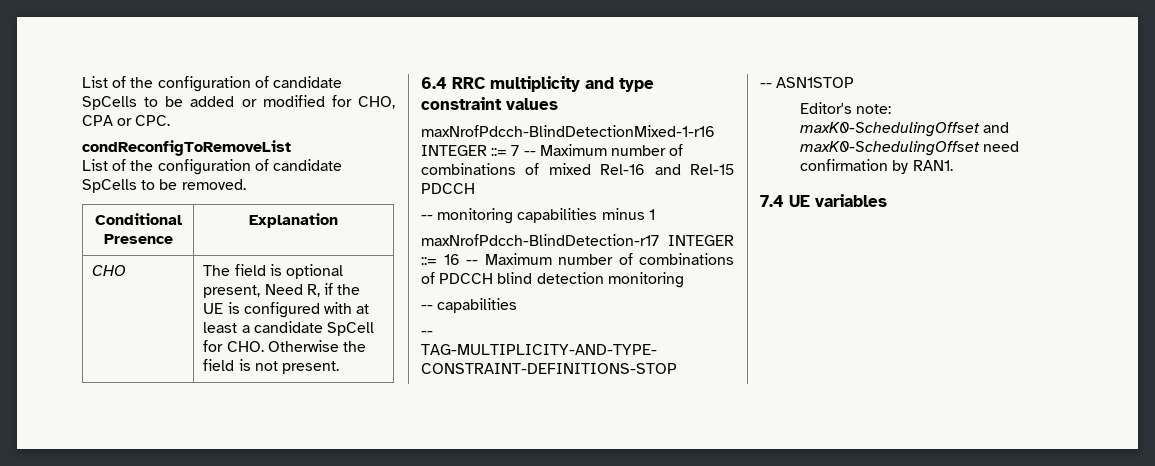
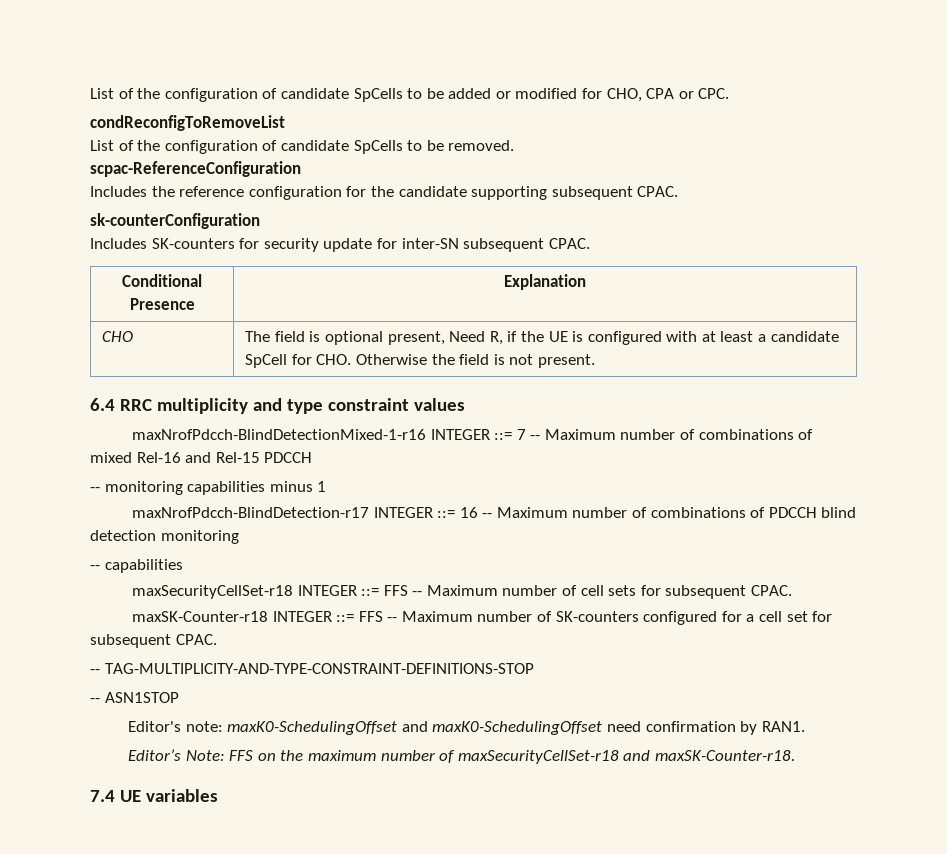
(246, 184) none -> [90,161,301,177] [90,186,679,200] [90,213,260,229] [90,238,590,252] // scpac-ReferenceConfiguration // Includes the reference configuration for the candidate supporting subsequent CPAC. // sk-counterConfiguration // Includes SK-counters for security update for inter-SN subsequent CPAC.
(518, 305) none -> [131,585,793,599] [131,611,833,625] [90,634,217,648] // maxSecurityCellSet-r18 INTEGER ::= FFS -- Maximum number of cell sets for subsequent CPAC. // maxSK-Counter-r18 INTEGER ::= FFS -- Maximum number of SK-counters configured for a cell set for subsequent CPAC.
(953, 165) none -> [128,749,795,764] // Editor’s Note: FFS on the maximum number of maxSecurityCellSet-r18 and maxSK-Counter-r18.

